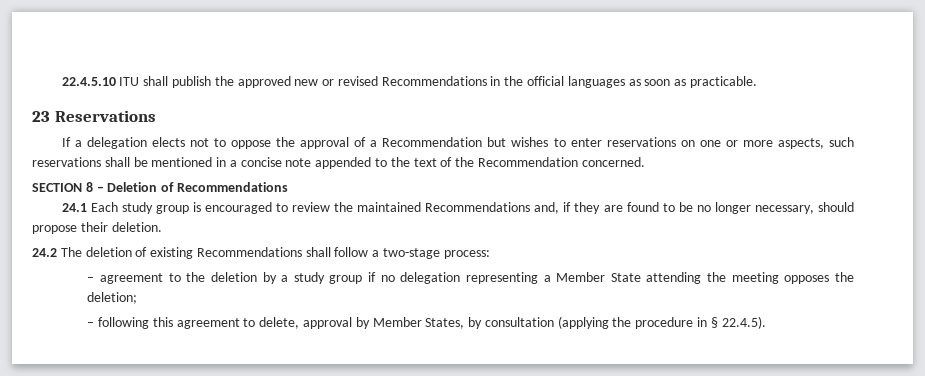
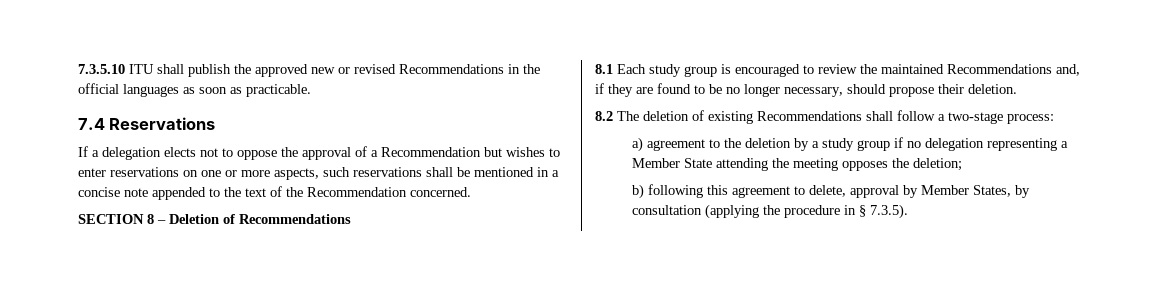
[61,77,116,86] 22.4.5.10 -> [78,64,125,74] 7.3.5.10
[32,111,50,122] 23 -> [78,118,105,130] 7.4
[61,203,87,212] 24.1 -> [595,64,613,74] 8.1
[32,248,57,257] 24.2 -> [595,111,613,121] 8.2
[87,277,95,282] – -> [631,137,643,152] a)
[87,322,95,327] – -> [631,184,644,199] b)
[721,316,766,329] 22.4.5). -> [869,204,908,219] 7.3.5).

